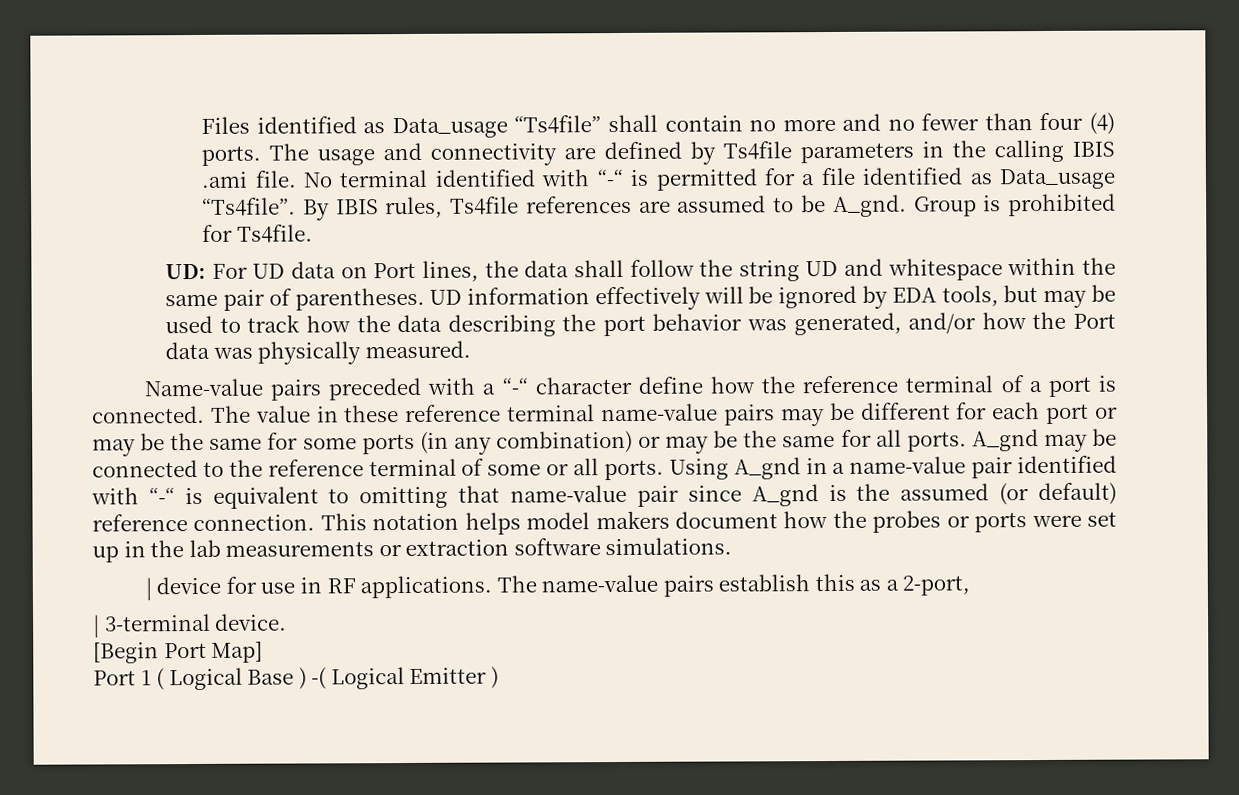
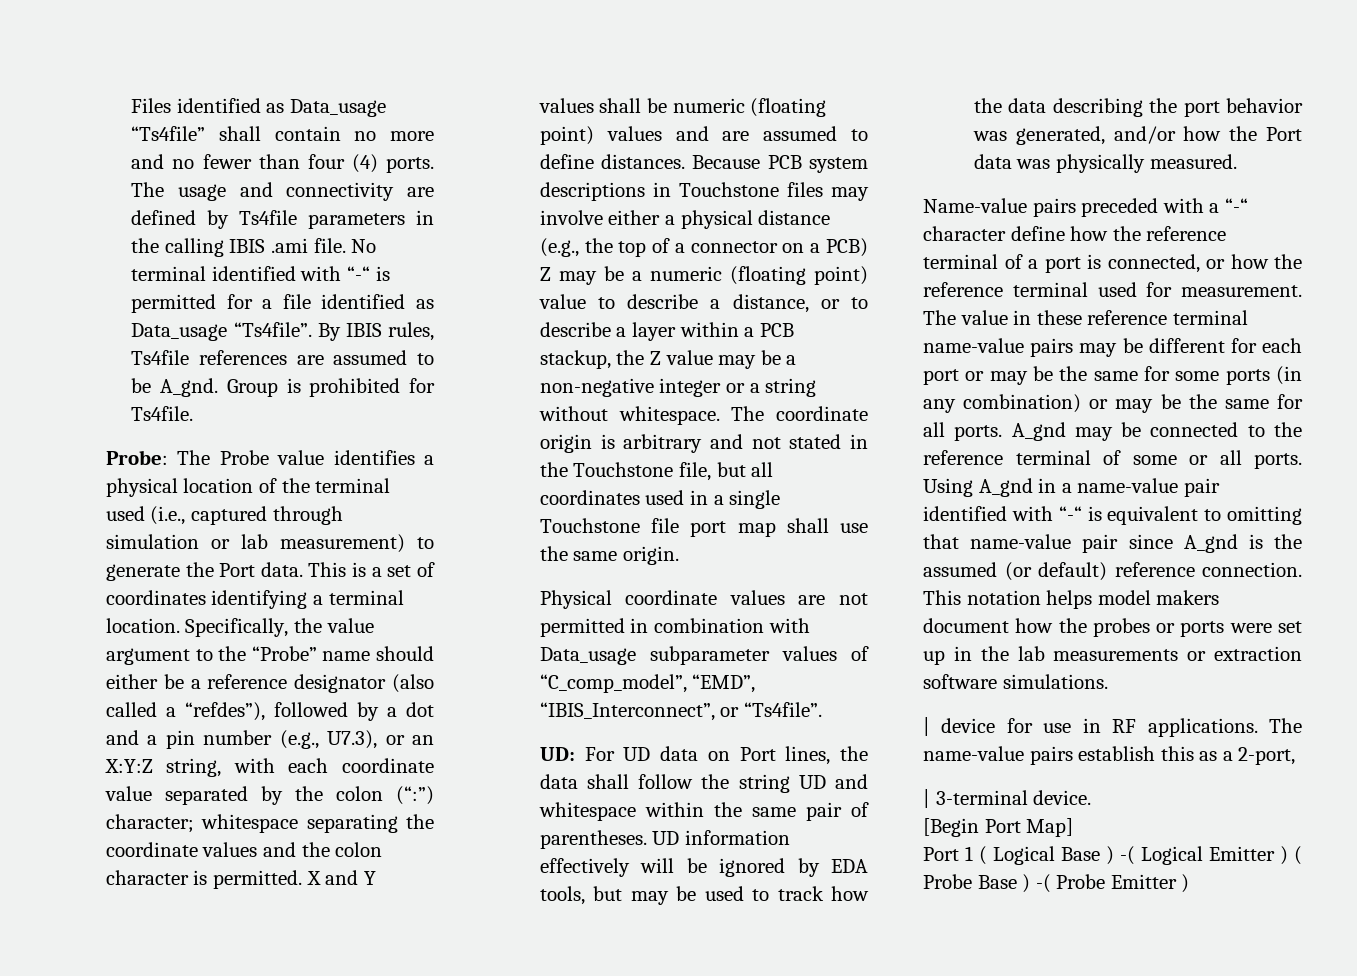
(313, 233) none -> [105,450,434,465] [105,478,391,497] [105,506,343,525] [105,534,435,553] [105,562,435,581] [105,590,404,609] [105,618,374,637] [105,646,434,665] [105,674,435,693] [105,702,434,721] [105,730,434,749] [104,758,435,777] [104,786,434,805] [105,814,434,833] [105,842,383,857] [105,870,376,889] [538,98,827,117] [539,126,868,145] [539,154,868,173] [539,182,869,201] [539,210,831,229] [539,238,868,257] [539,266,868,285] [538,294,868,313] [539,322,794,341] [539,350,797,369] [539,378,817,397] [538,406,868,425] [539,434,868,453] [539,462,774,481] [539,490,781,509] [539,518,868,537] [539,546,679,565] [539,590,868,609] [539,618,810,637] [539,646,869,665] [539,674,756,693] [539,702,822,721] // Probe: The Probe value identifies a physical location of the terminal used (i.e., captured through simulation or lab measurement) to generate the Port data. This is a set of coordinates identifying a terminal location. Specifically, the value argument to the “Probe” name should either be a reference designator (also called a “refdes”), followed by a dot and a pin number (e.g., U7.3), or an X:Y:Z string, with each coordinate value separated by the colon (“:”) character; whitespace separating the coordinate values and the colon character is permitted. X and Y values shall be numeric (floating point) values and are assumed to define distances. Because PCB system descriptions in Touchstone files may involve either a physical distance (e.g., the top of a connector on a PCB) Z may be a numeric (floating point) value to describe a distance, or to describe a layer within a PCB stackup, the Z value may be a non-negative integer or a string without whitespace. The coordinate origin is arbitrary and not stated in the Touchstone file, but all coordinates used in a single Touchstone file port map shall use the same origin. // Physical coordinate values are not permitted in combination with Data_usage subparameter values of “C_comp_model”, “EMD”, “IBIS_Interconnect”, or “Ts4file”.
[92,405,205,424] connected. -> [1107,254,1302,273] [923,282,1302,297] connected, or how the reference terminal used for measurement.
(499, 677) none -> [1294,846,1302,865] [923,874,1190,893] ( Probe Base ) -( Probe Emitter )

